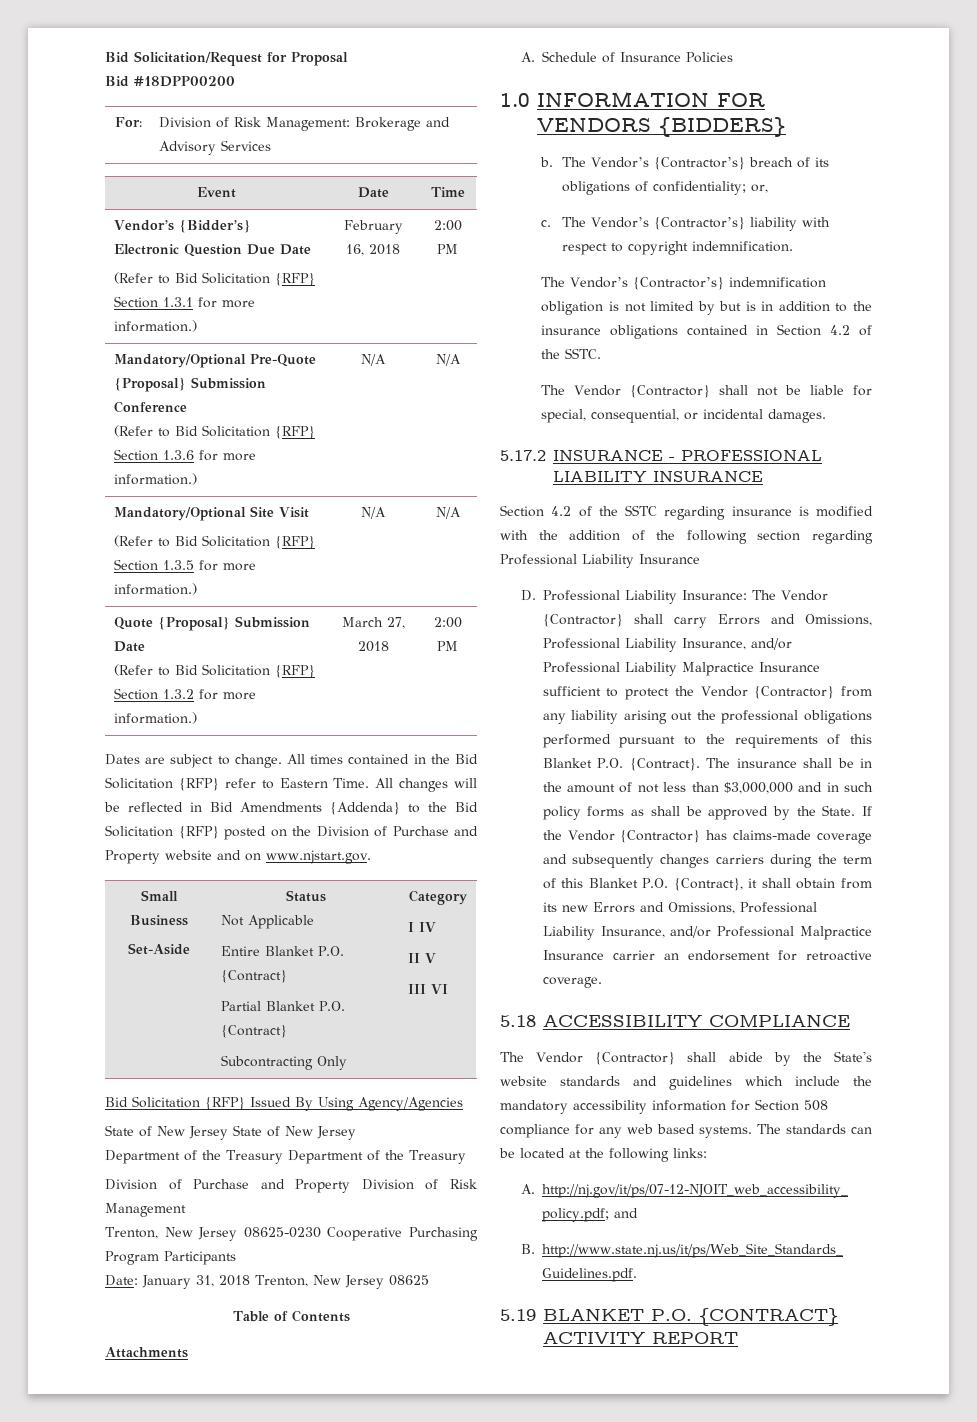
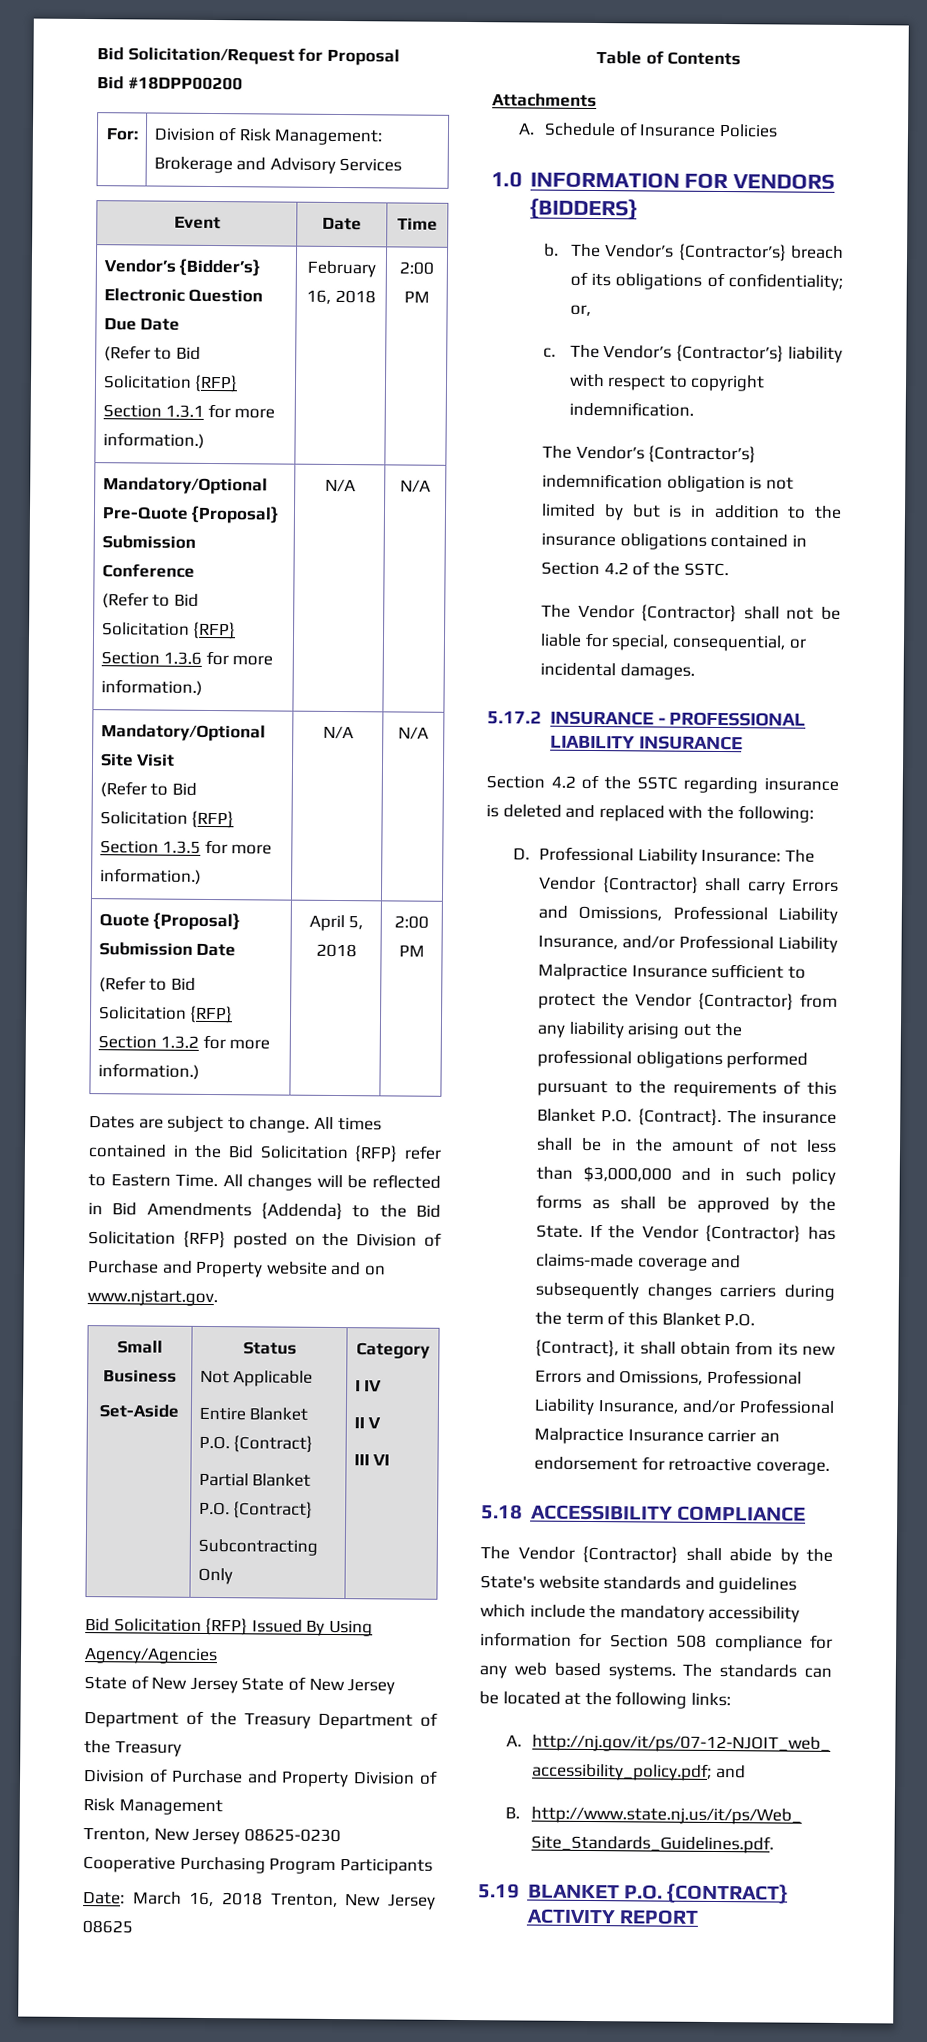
[341,617,405,629] March 27, -> [308,914,364,932] April 5,
[142,1275,214,1289] January 31, -> [132,1891,215,1907] March 16,
[816,506,873,517] [500,530,873,544] [500,554,700,568] modified with the addition of the following section regarding Professional Liability Insurance -> [502,804,814,823] deleted and replaced with the following:

